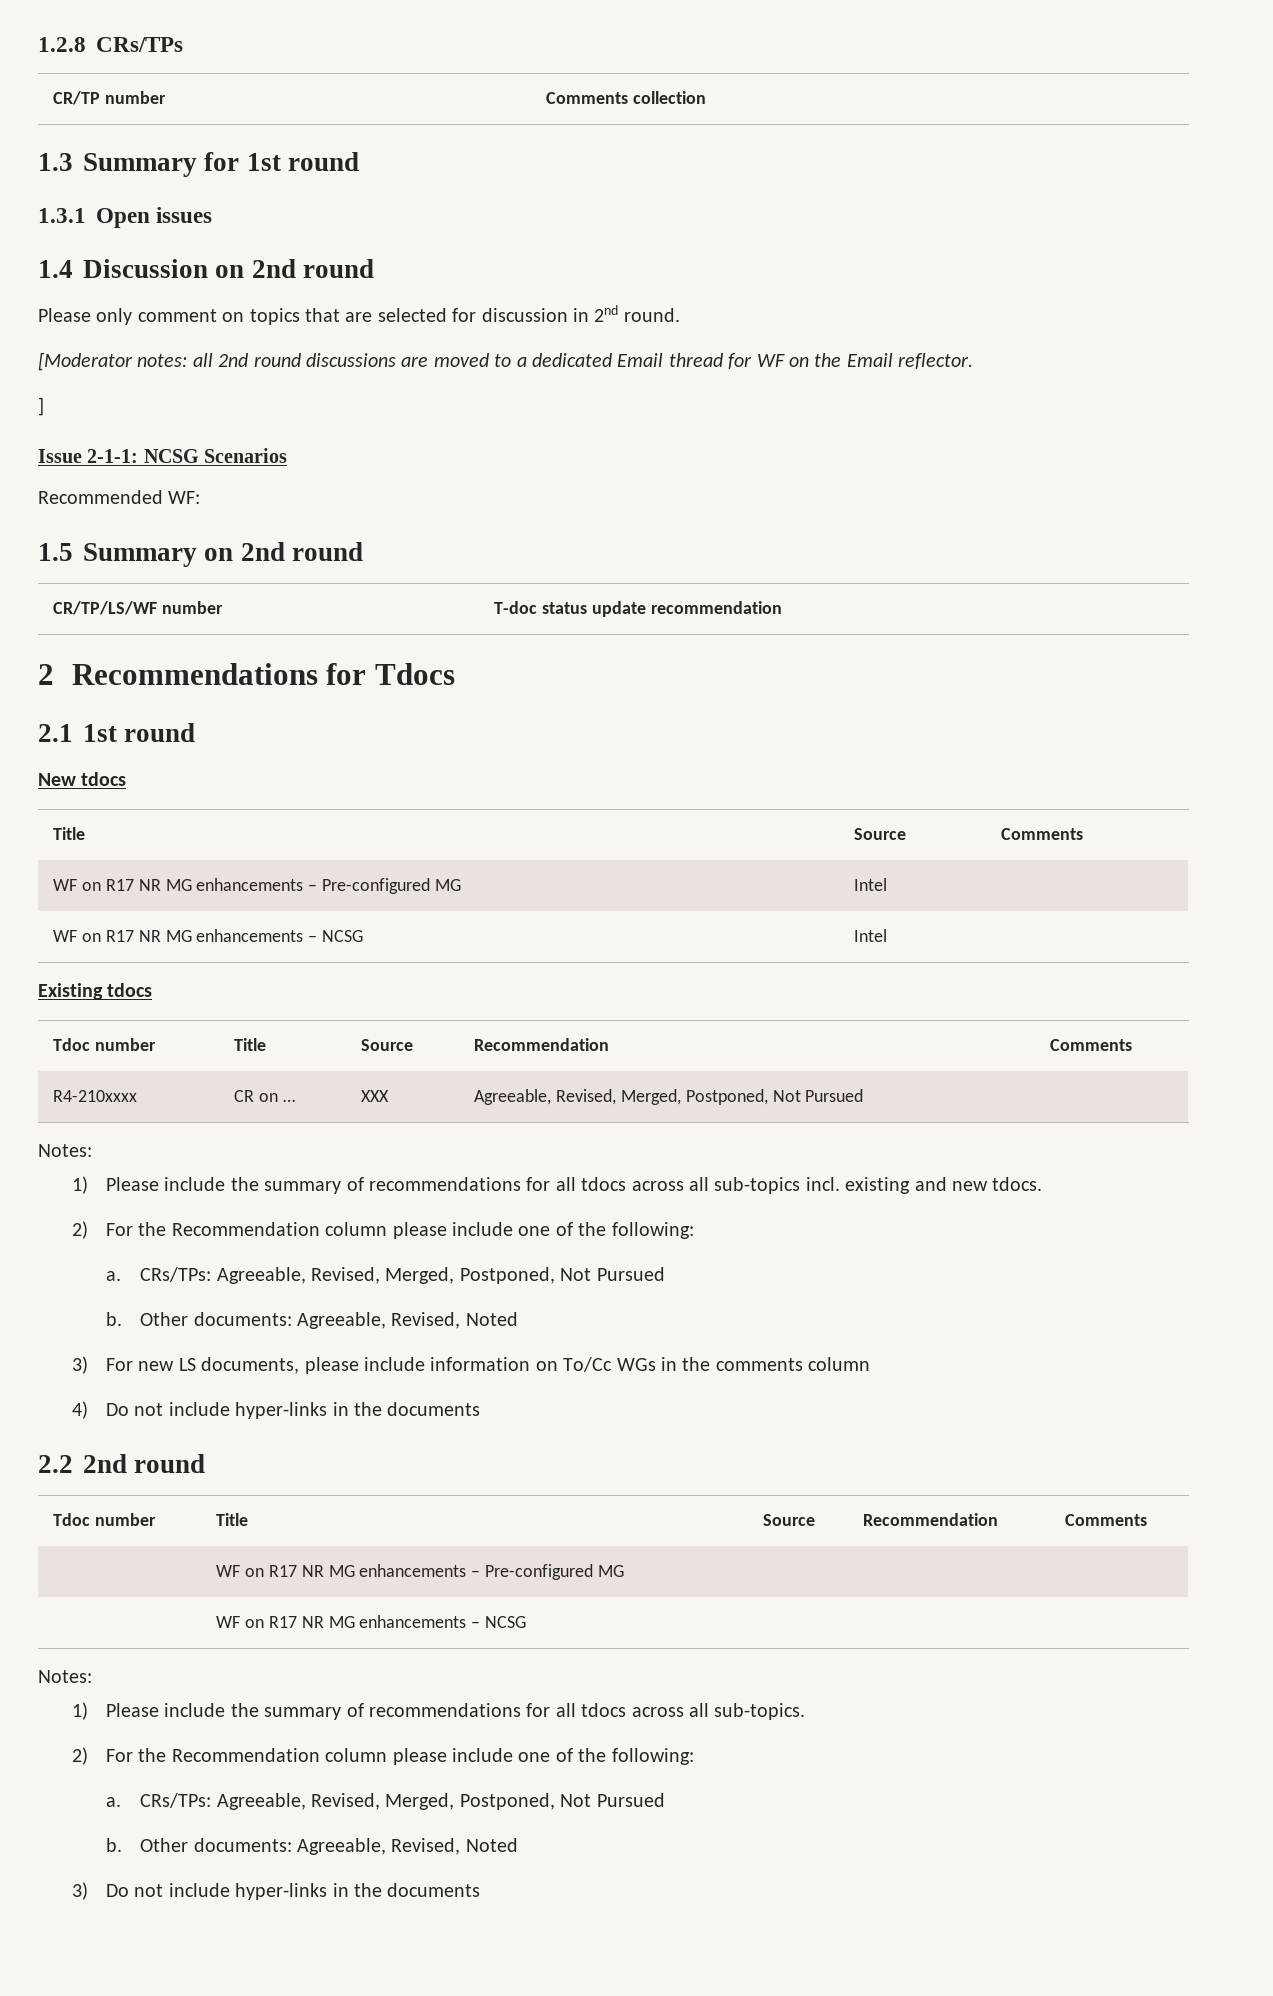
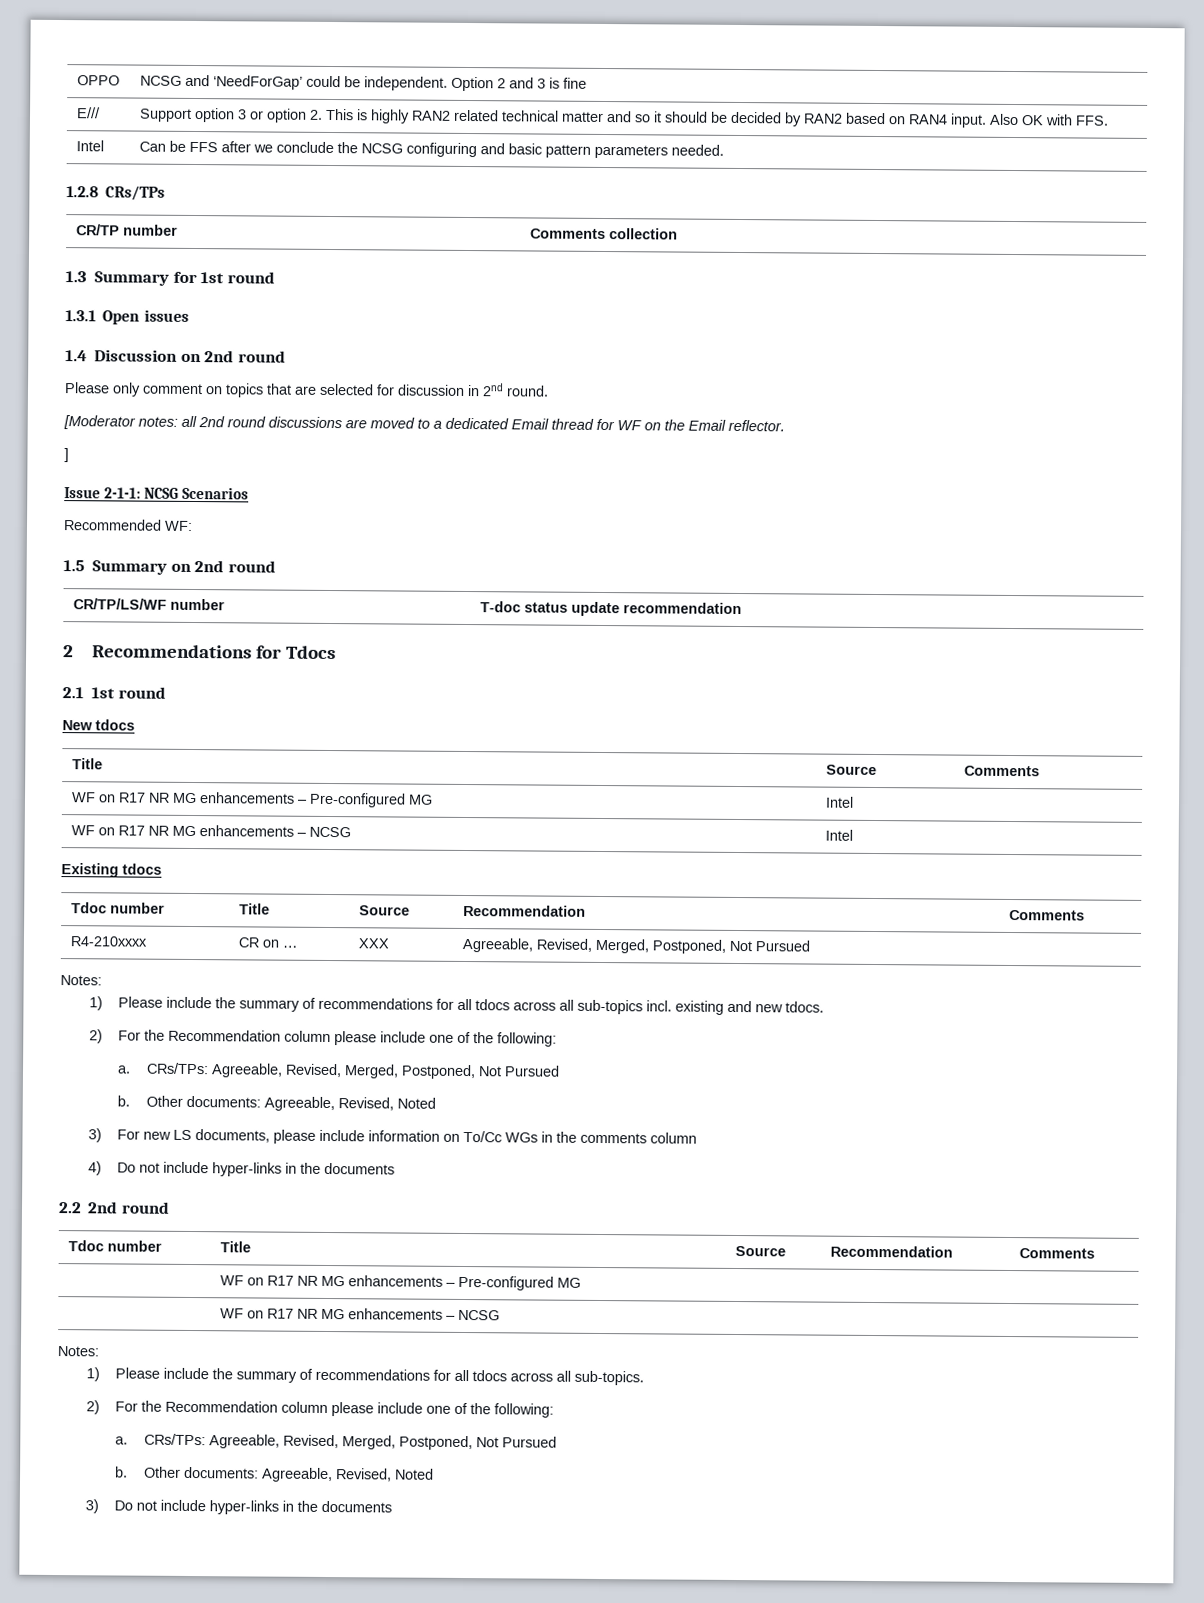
(38, 44) none -> [77,75,121,86] [140,74,588,92] [76,107,102,119] [139,107,1110,128] [76,140,105,152] [139,140,725,159] OPPO | NCSG and ‘NeedForGap’ could be independent. Option 2 and 3 is fine // E/// | Support option 3 or option 2. This is highly RAN2 related technical matter and so it should be decided by RAN2 based on RAN4 input. Also OK with FFS. // Intel | Can be FFS after we conclude the NCSG configuring and basic pattern parameters needed. //

